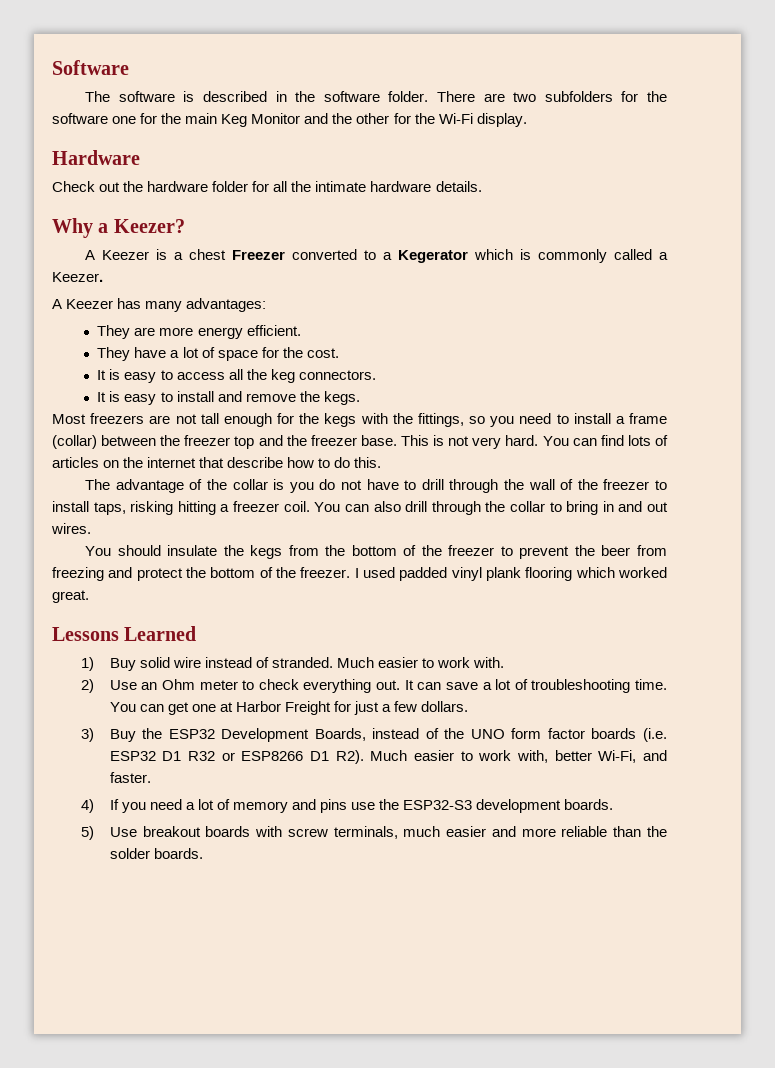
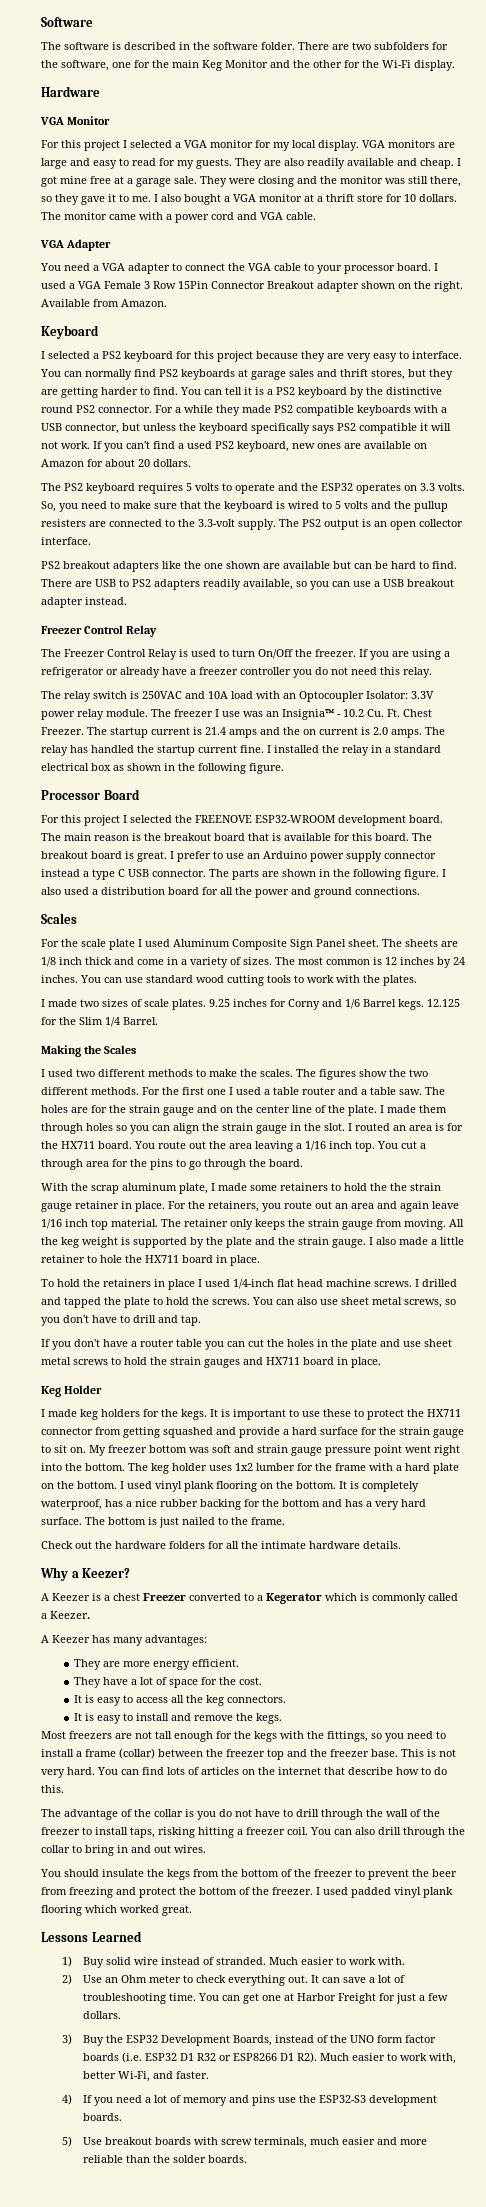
[52,113,108,124] software -> [61,60,109,71] software,
(140, 157) none -> [40,116,111,125] [41,140,455,151] [41,158,461,169] [41,176,461,187] [41,194,457,205] [41,212,316,223] [40,239,112,251] [40,263,438,274] [41,281,463,292] [41,299,167,307] [41,325,99,339] [41,351,462,362] [40,369,453,380] [41,387,442,398] [41,405,447,416] [41,423,451,434] [41,441,427,452] [41,459,191,467] [41,483,465,494] [41,501,448,512] [41,519,463,530] [41,537,91,545] [41,561,457,572] [41,579,454,590] [41,597,127,608] [41,625,158,637] [41,649,450,660] [41,667,432,678] [41,691,434,702] [41,709,432,720] [41,727,445,738] [41,745,441,756] [41,763,284,774] [41,789,140,800] [41,815,443,826] [41,833,432,841] [41,851,436,862] [41,869,446,880] [41,887,420,898] [41,913,77,924] [41,939,458,950] [41,957,465,968] [41,975,417,986] [41,999,460,1010] [41,1017,158,1027] [41,1045,137,1057] [41,1069,428,1080] [41,1087,445,1095] [41,1105,447,1116] [41,1123,463,1134] [41,1141,426,1152] [41,1159,303,1170] [41,1183,441,1194] [41,1201,459,1212] [41,1219,464,1230] [41,1237,464,1248] [41,1255,260,1266] [41,1279,457,1290] [41,1297,456,1308] [41,1315,201,1326] [41,1339,452,1350] [41,1357,381,1368] [41,1385,103,1397] [41,1409,461,1420] [41,1427,464,1438] [41,1445,460,1456] [41,1463,459,1474] [41,1481,419,1492] [41,1499,426,1510] [41,1517,285,1528] // VGA Monitor // For this project I selected a VGA monitor for my local display. VGA monitors are large and easy to read for my guests. They are also readily available and cheap. I got mine free at a garage sale. They were closing and the monitor was still there, so they gave it to me. I also bought a VGA monitor at a thrift store for 10 dollars. The monitor came with a power cord and VGA cable. // VGA Adapter // You need a VGA adapter to connect the VGA cable to your processor board. I used a VGA Female 3 Row 15Pin Connector Breakout adapter shown on the right. Available from Amazon. // Keyboard // I selected a PS2 keyboard for this project because they are very easy to interface. You can normally find PS2 keyboards at garage sales and thrift stores, but they are getting harder to find. You can tell it is a PS2 keyboard by the distinctive round PS2 connector. For a while they made PS2 compatible keyboards with a USB connector, but unless the keyboard specifically says PS2 compatible it will not work. If you can't find a used PS2 keyboard, new ones are available on Amazon for about 20 dollars. // The PS2 keyboard requires 5 volts to operate and the ESP32 operates on 3.3 volts. So, you need to make sure that the keyboard is wired to 5 volts and the pullup resisters are connected to the 3.3-volt supply. The PS2 output is an open collector interface. // PS2 breakout adapters like the one shown are available but can be hard to find. There are USB to PS2 adapters readily available, so you can use a USB breakout adapter instead. // Freezer Control Relay // The Freezer Control Relay is used to turn On/Off the freezer. If you are using a refrigerator or already have a freezer controller you do not need this relay. // The relay switch is 250VAC and 10A load with an Optocoupler Isolator: 3.3V power relay module. The freezer I use was an Insignia™ - 10.2 Cu. Ft. Chest Freezer. The startup current is 21.4 amps and the on current is 2.0 amps. The relay has handled the startup current fine. I installed the relay in a standard electrical box as shown in the following figure. // Processor Board // For this project I selected the FREENOVE ESP32-WROOM development board. The main reason is the breakout board that is available for this board. The breakout board is great. I prefer to use an Arduino power supply connector instead a type C USB connector. The parts are shown in the following figure. I also used a distribution board for all the power and ground connections. // Scales // For the scale plate I used Aluminum Composite Sign Panel sheet. The sheets are 1/8 inch thick and come in a variety of sizes. The most common is 12 inches by 24 inches. You can use standard wood cutting tools to work with the plates. // I made two sizes of scale plates. 9.25 inches for Corny and 1/6 Barrel kegs. 12.125 for the Slim 1/4 Barrel. // Making the Scales // I used two different methods to make the scales. The figures show the two different methods. For the first one I used a table router and a table saw. The holes are for the strain gauge and on the center line of the plate. I made them through holes so you can align the strain gauge in the slot. I routed an area is for the HX711 board. You route out the area leaving a 1/16 inch top. You cut a through area for the pins to go through the board. // With the scrap aluminum plate, I made some retainers to hold the the strain gauge retainer in place. For the retainers, you route out an area and again leave 1/16 inch top material. The retainer only keeps the strain gauge from moving. All the keg weight is supported by the plate and the strain gauge. I also made a little retainer to hole the HX711 board in place. // To hold the retainers in place I used 1/4-inch flat head machine screws. I drilled and tapped the plate to hold the screws. You can also use sheet metal screws, so you don't have to drill and tap. // If you don't have a router table you can cut the holes in the plate and use sheet metal screws to hold the strain gauges and HX711 board in place. // Keg Holder // I made keg holders for the kegs. It is important to use these to protect the HX711 connector from getting squashed and provide a hard surface for the strain gauge to sit on. My freezer bottom was soft and strain gauge pressure point went right into the bottom. The keg holder uses 1x2 lumber for the frame with a hard plate on the bottom. I used vinyl plank flooring on the bottom. It is completely waterproof, has a nice rubber backing for the bottom and has a very hard surface. The bottom is just nailed to the frame.
[212,181,249,192] folder -> [169,1541,205,1549] folders

